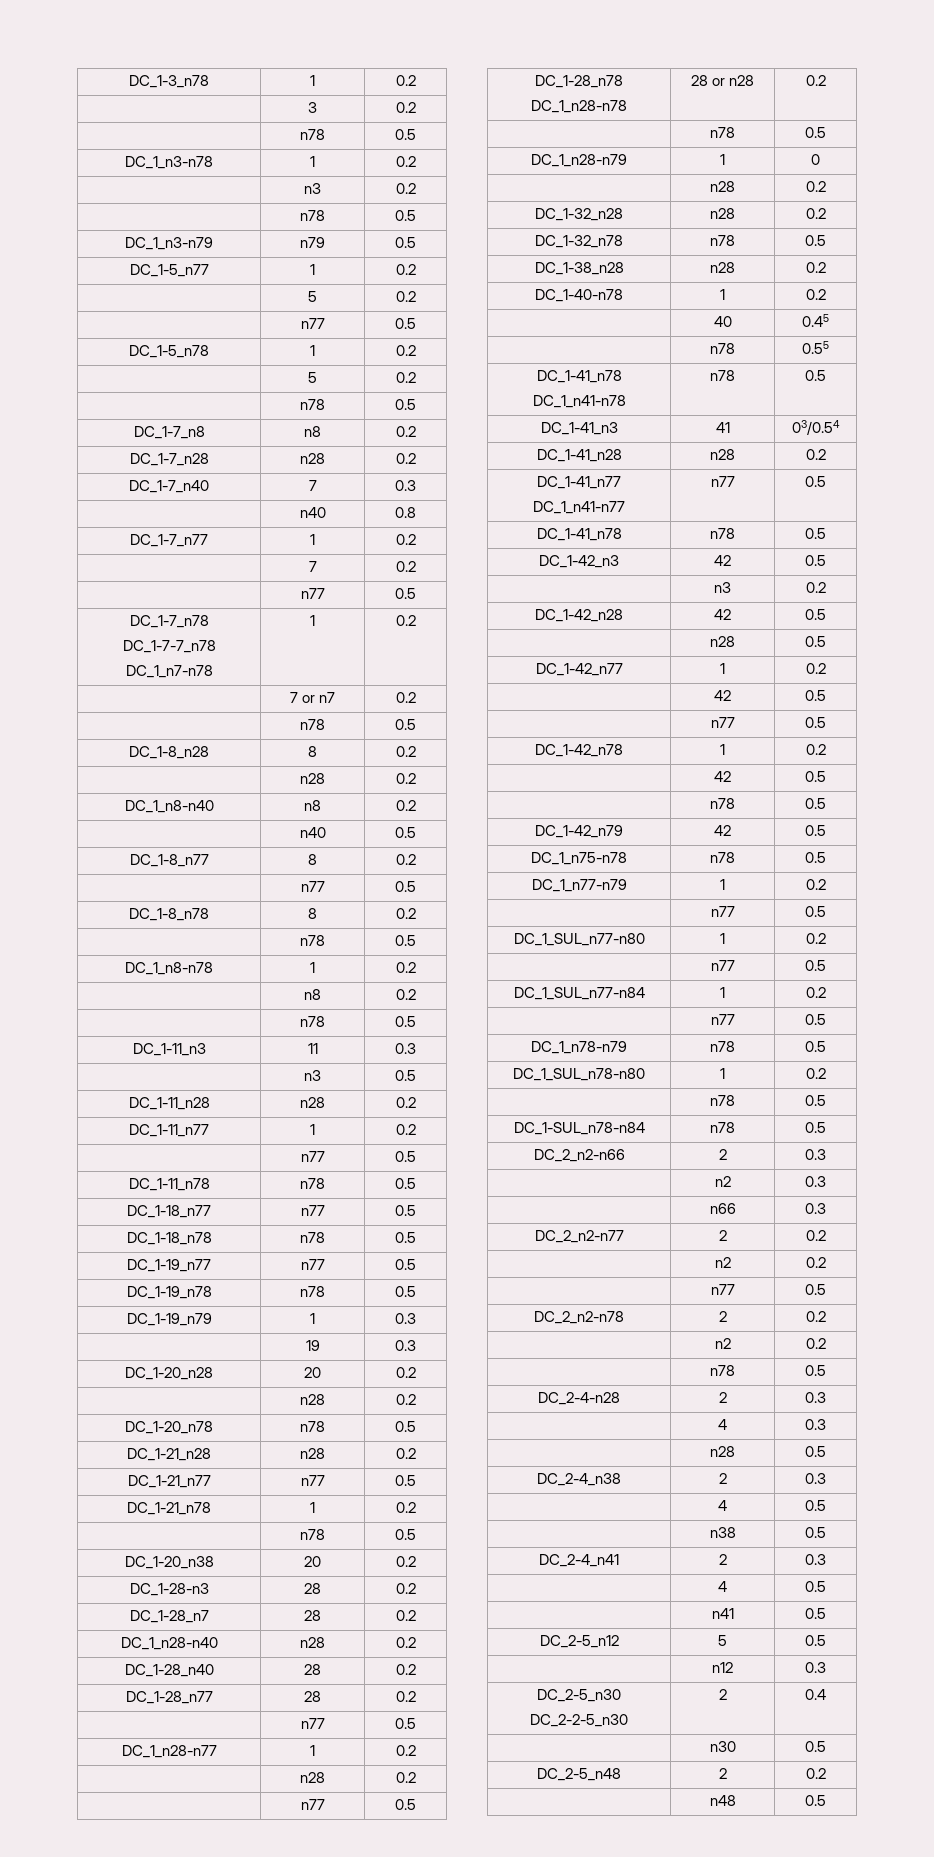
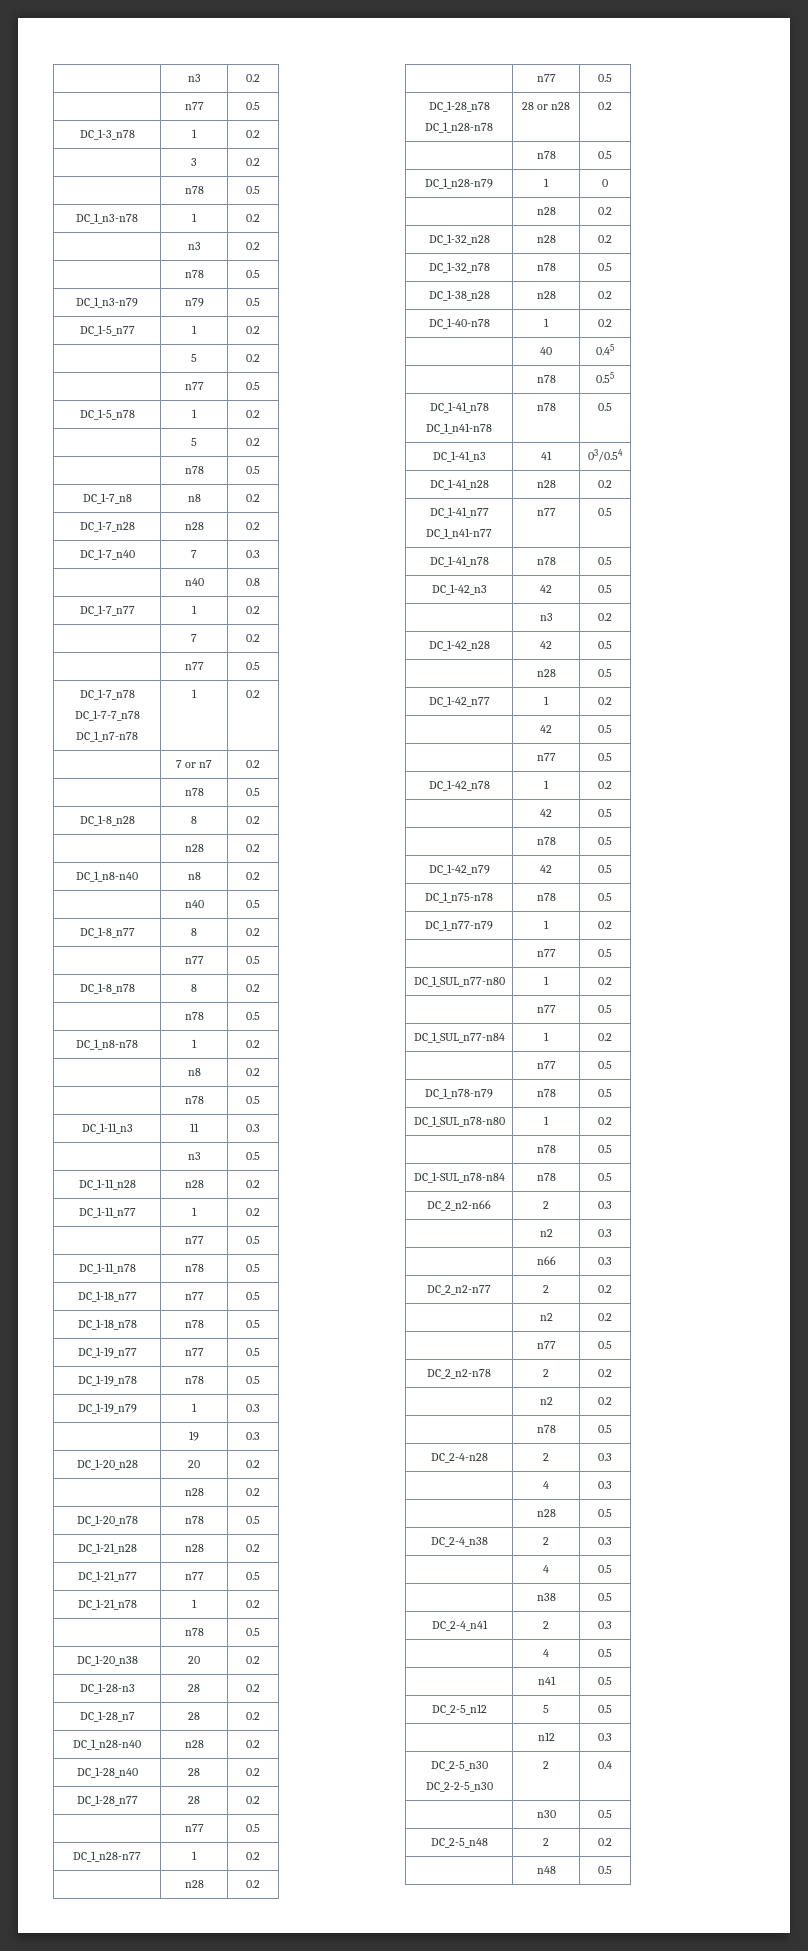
(129, 81) none -> [187,74,201,82] [246,74,260,82] [184,102,204,110] [246,102,260,110] | n3 | 0.2 // | n77 | 0.5 //

